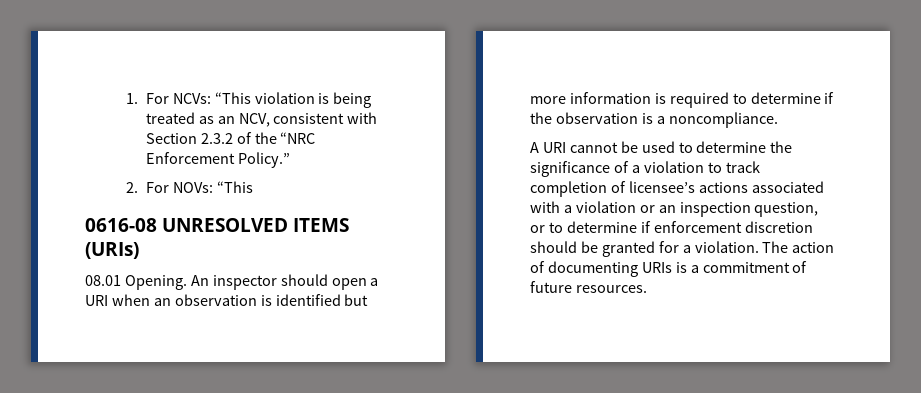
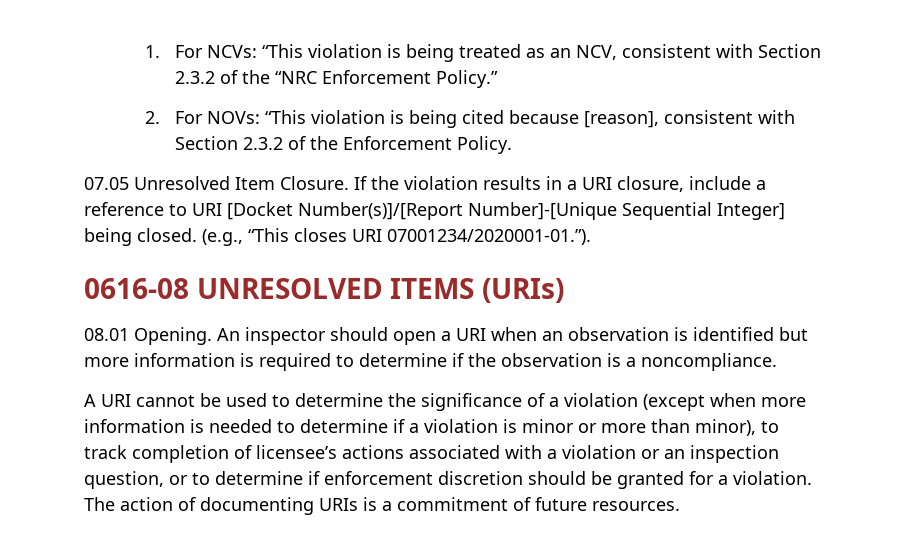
(253, 187) none -> [310,110,795,128] [174,136,512,154] [84,176,766,192] [84,202,785,220] [84,228,591,246] violation is being cited because [reason], consistent with Section 2.3.2 of the Enforcement Policy. // 07.05 Unresolved Item Closure. If the violation results in a URI closure, include a reference to URI [Docket Number(s)]/[Report Number]-[Unique Sequential Integer] being closed. (e.g., “This closes URI 07001234/2020001-01.”).
(704, 167) none -> [643,393,806,411] [84,419,756,436] (except when more information is needed to determine if a violation is minor or more than minor),

